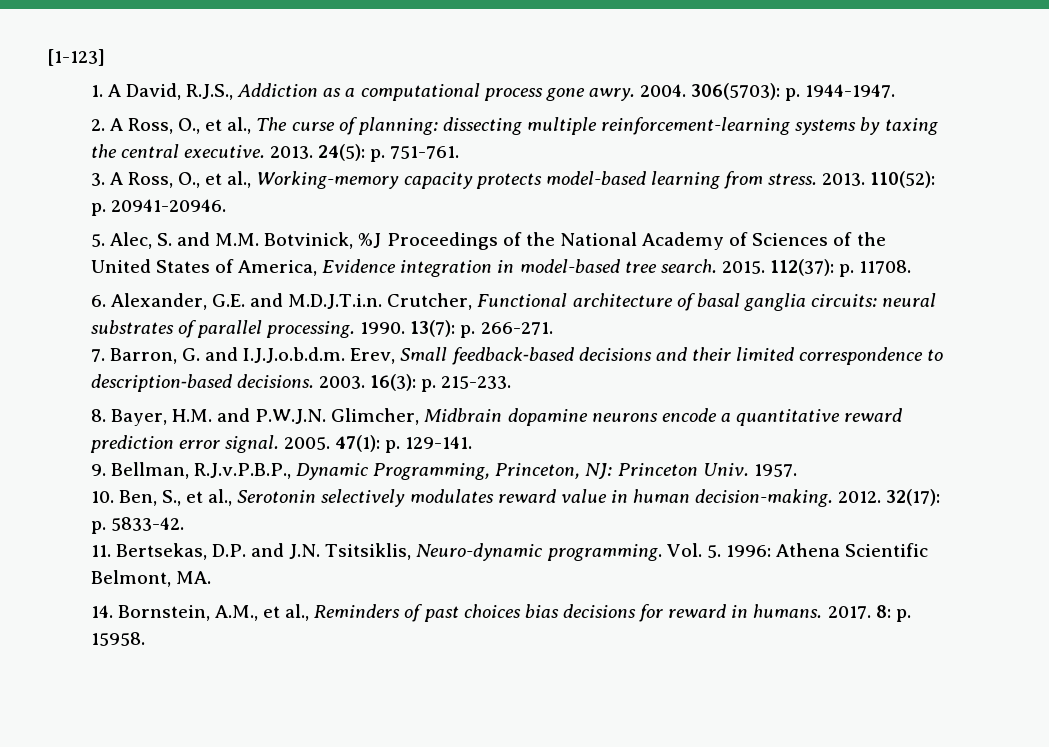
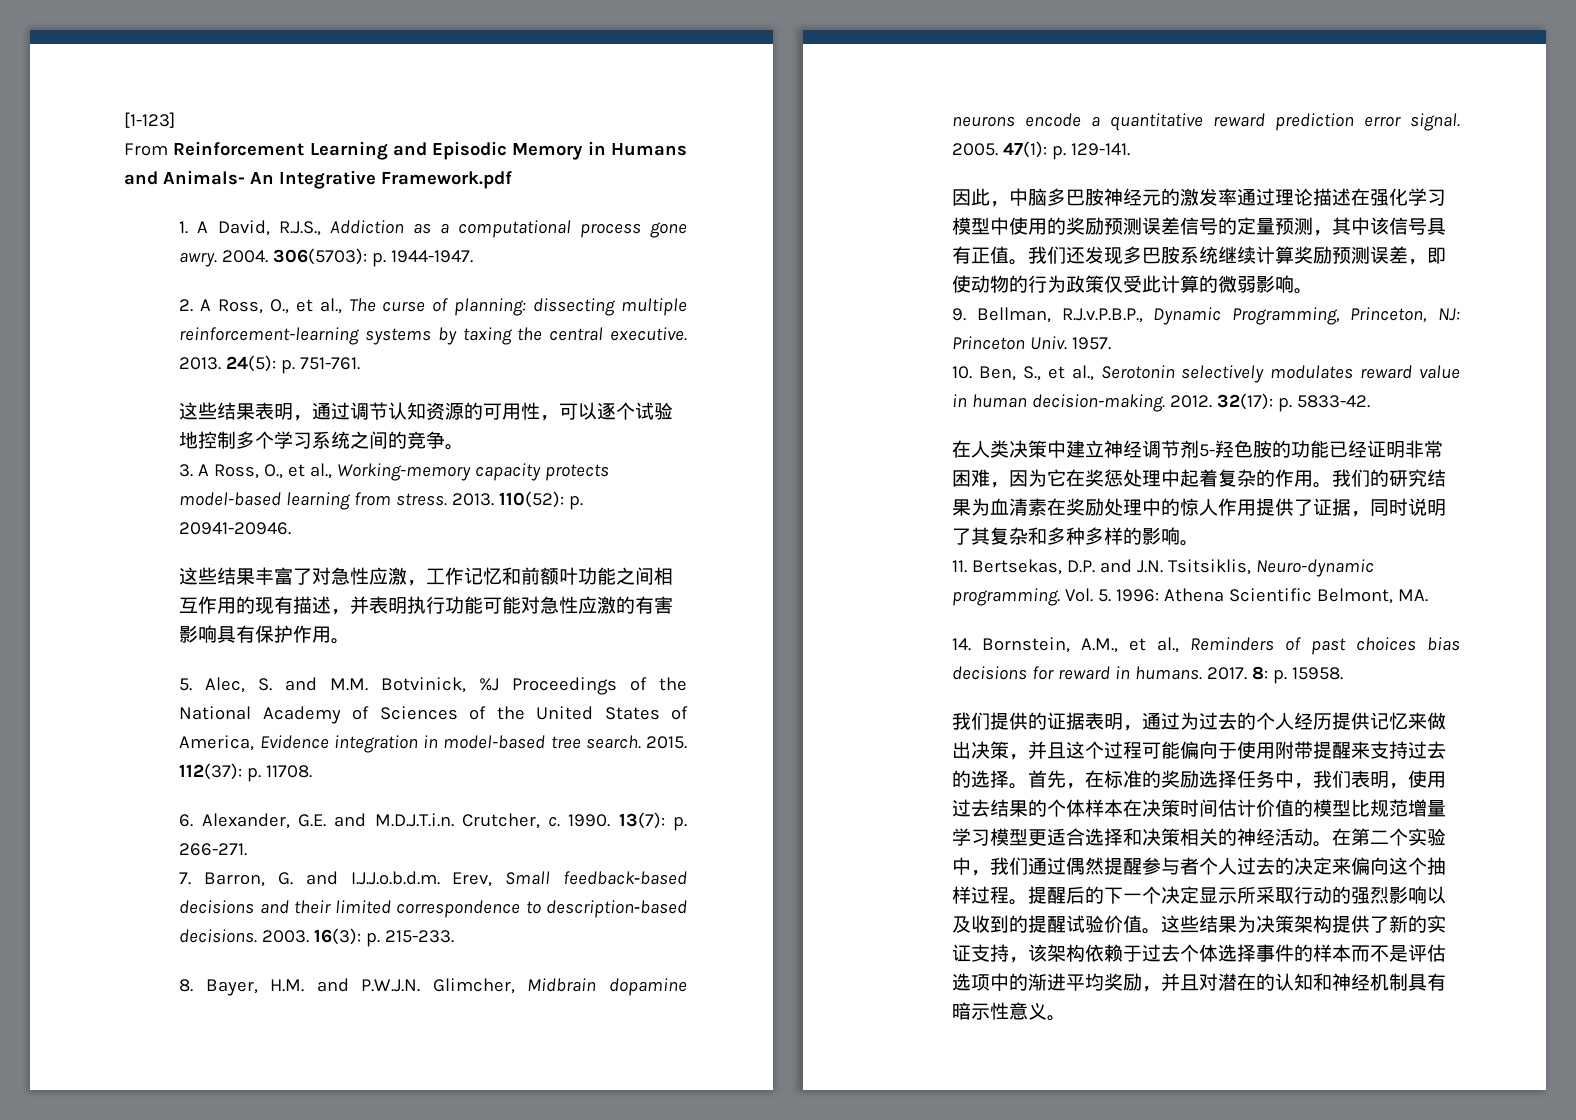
(105, 57) none -> [124,141,687,160] [124,170,512,189] // From Reinforcement Learning and Episodic Memory in Humans and Animals- An Integrative Framework.pdf
(460, 152) none -> [179,402,674,421] [179,431,465,450] // 这些结果表明，通过调节认知资源的可用性，可以逐个试验地控制多个学习系统之间的竞争。
(226, 205) none -> [179,567,674,586] [179,596,674,615] [179,625,351,644] // 这些结果丰富了对急性应激，工作记忆和前额叶功能之间相互作用的现有描述，并表明执行功能可能对急性应激的有害影响具有保护作用。
[477,293,937,311] [90,320,356,338] Functional architecture of basal ganglia circuits: neural substrates of parallel processing. -> [548,816,561,827] c.
(473, 442) none -> [952,188,1447,207] [952,217,1447,236] [952,246,1447,265] [952,275,1314,294] // 因此，中脑多巴胺神经元的激发率通过理论描述在强化学习模型中使用的奖励预测误差信号的定量预测，其中该信号具有正值。我们还发现多巴胺系统继续计算奖励预测误差，即使动物的行为政策仅受此计算的微弱影响。
(184, 524) none -> [952,440,1444,458] [952,469,1447,488] [952,498,1447,517] [952,527,1200,546] // 在人类决策中建立神经调节剂5-羟色胺的功能已经证明非常困难，因为它在奖惩处理中起着复杂的作用。我们的研究结果为血清素在奖励处理中的惊人作用提供了证据，同时说明了其复杂和多种多样的影响。
(145, 639) none -> [952,712,1447,731] [952,741,1447,760] [952,770,1447,789] [952,799,1447,817] [952,828,1447,847] [952,857,1447,876] [952,886,1447,905] [952,915,1447,934] [952,944,1447,963] [952,973,1447,992] [952,1002,1067,1021] // 我们提供的证据表明，通过为过去的个人经历提供记忆来做出决策，并且这个过程可能偏向于使用附带提醒来支持过去的选择。首先，在标准的奖励选择任务中，我们表明，使用过去结果的个体样本在决策时间估计价值的模型比规范增量学习模型更适合选择和决策相关的神经活动。在第二个实验中，我们通过偶然提醒参与者个人过去的决定来偏向这个抽样过程。提醒后的下一个决定显示所采取行动的强烈影响以及收到的提醒试验价值。这些结果为决策架构提供了新的实证支持，该架构依赖于过去个体选择事件的样本而不是评估选项中的渐进平均奖励，并且对潜在的认知和神经机制具有暗示性意义。

